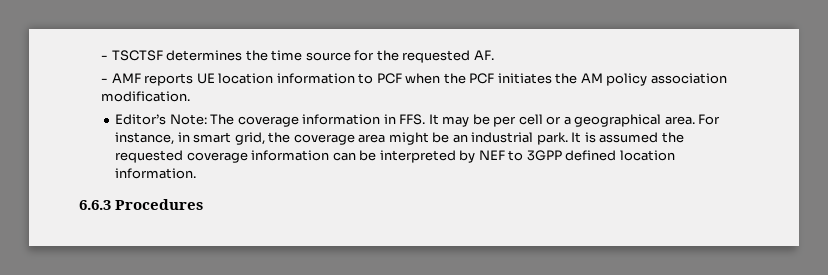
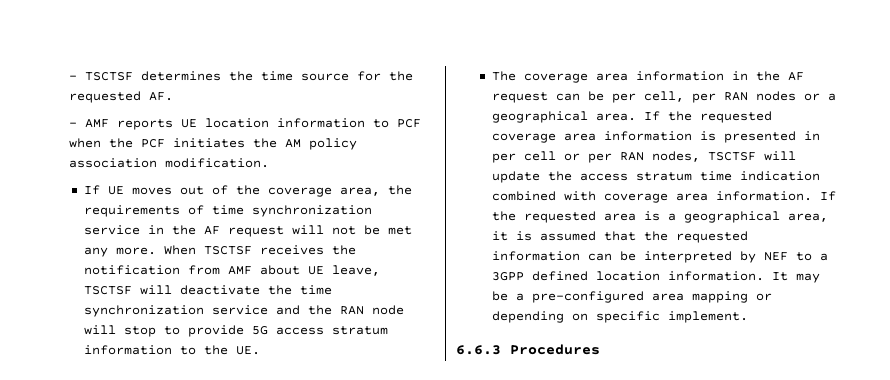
[115,114,207,125] Editor’s Note: -> [84,185,413,197] [84,205,373,217] [84,225,413,237] [84,245,357,257] [84,265,381,276] [84,285,333,295] [84,305,405,317] [84,325,389,337] [84,345,261,355] If UE moves out of the coverage area, the requirements of time synchronization service in the AF request will not be met any more. When TSCTSF receives the notification from AMF about UE leave, TSCTSF will deactivate the time synchronization service and the RAN node will stop to provide 5G access stratum information to the UE. //
(299, 121) none -> [596,73,629,81] area
[399,114,721,127] [115,132,684,145] [115,150,248,163] FFS. It may be per cell or a geographical area. For instance, in smart grid, the coverage area might be an industrial park. It is assumed the requested coverage -> [756,71,805,81] [492,91,837,103] [492,111,773,123] [492,131,821,143] [492,151,797,163] [492,171,821,183] [492,191,837,203] [492,211,829,223] [492,231,749,243] the AF request can be per cell, per RAN nodes or a geographical area. If the requested coverage area information is presented in per cell or per RAN nodes, TSCTSF will update the access stratum time indication combined with coverage area information. If the requested area is a geographical area, it is assumed that the requested
(524, 155) none -> [820,253,829,261] a
(197, 173) none -> [772,272,821,283] [492,291,773,303] [492,311,749,323] It may be a pre-configured area mapping or depending on specific implement.

